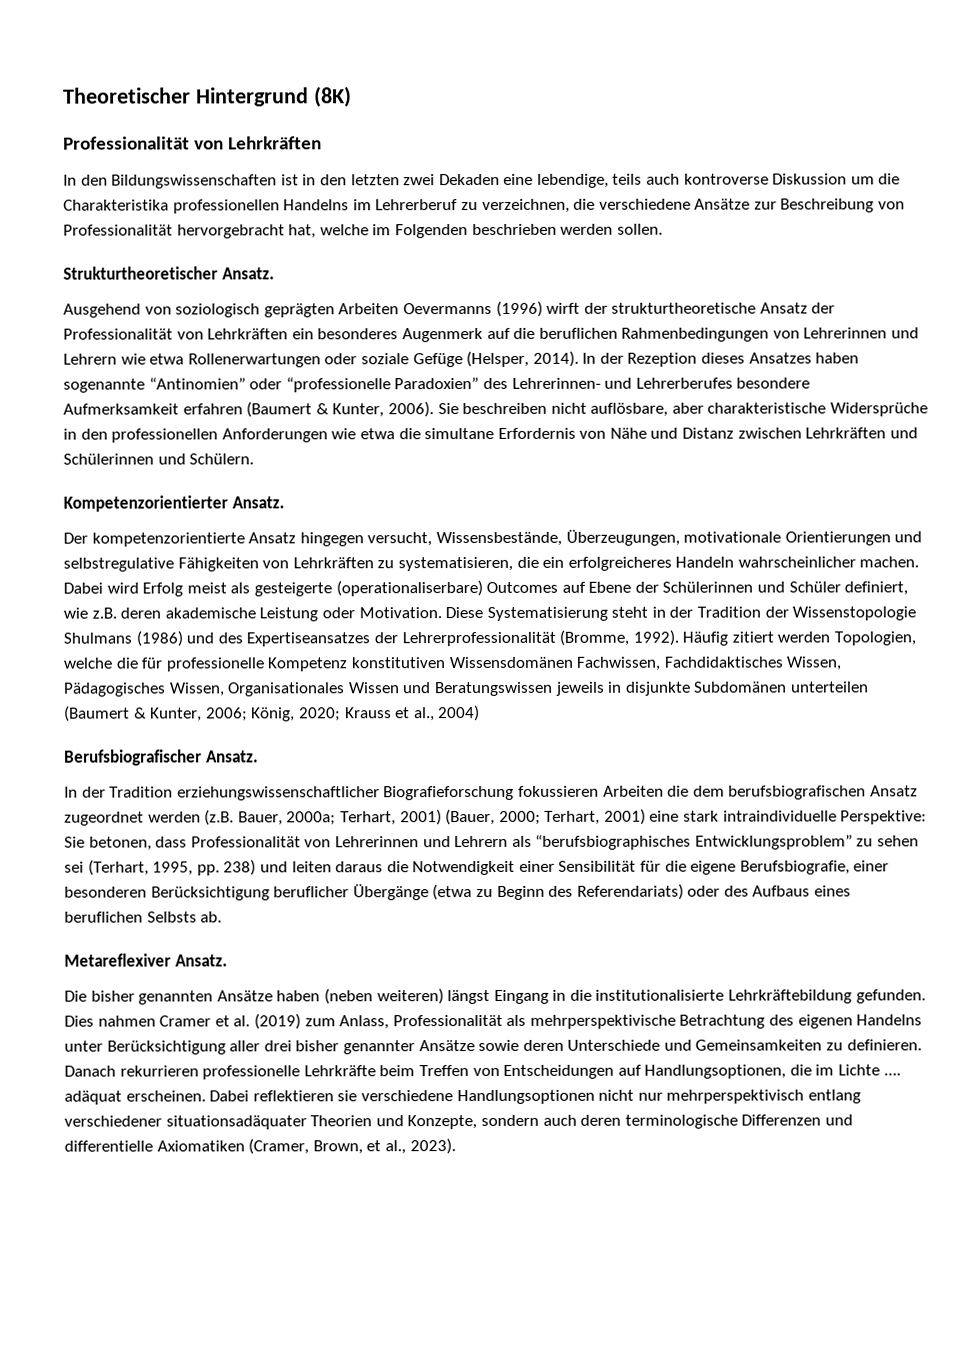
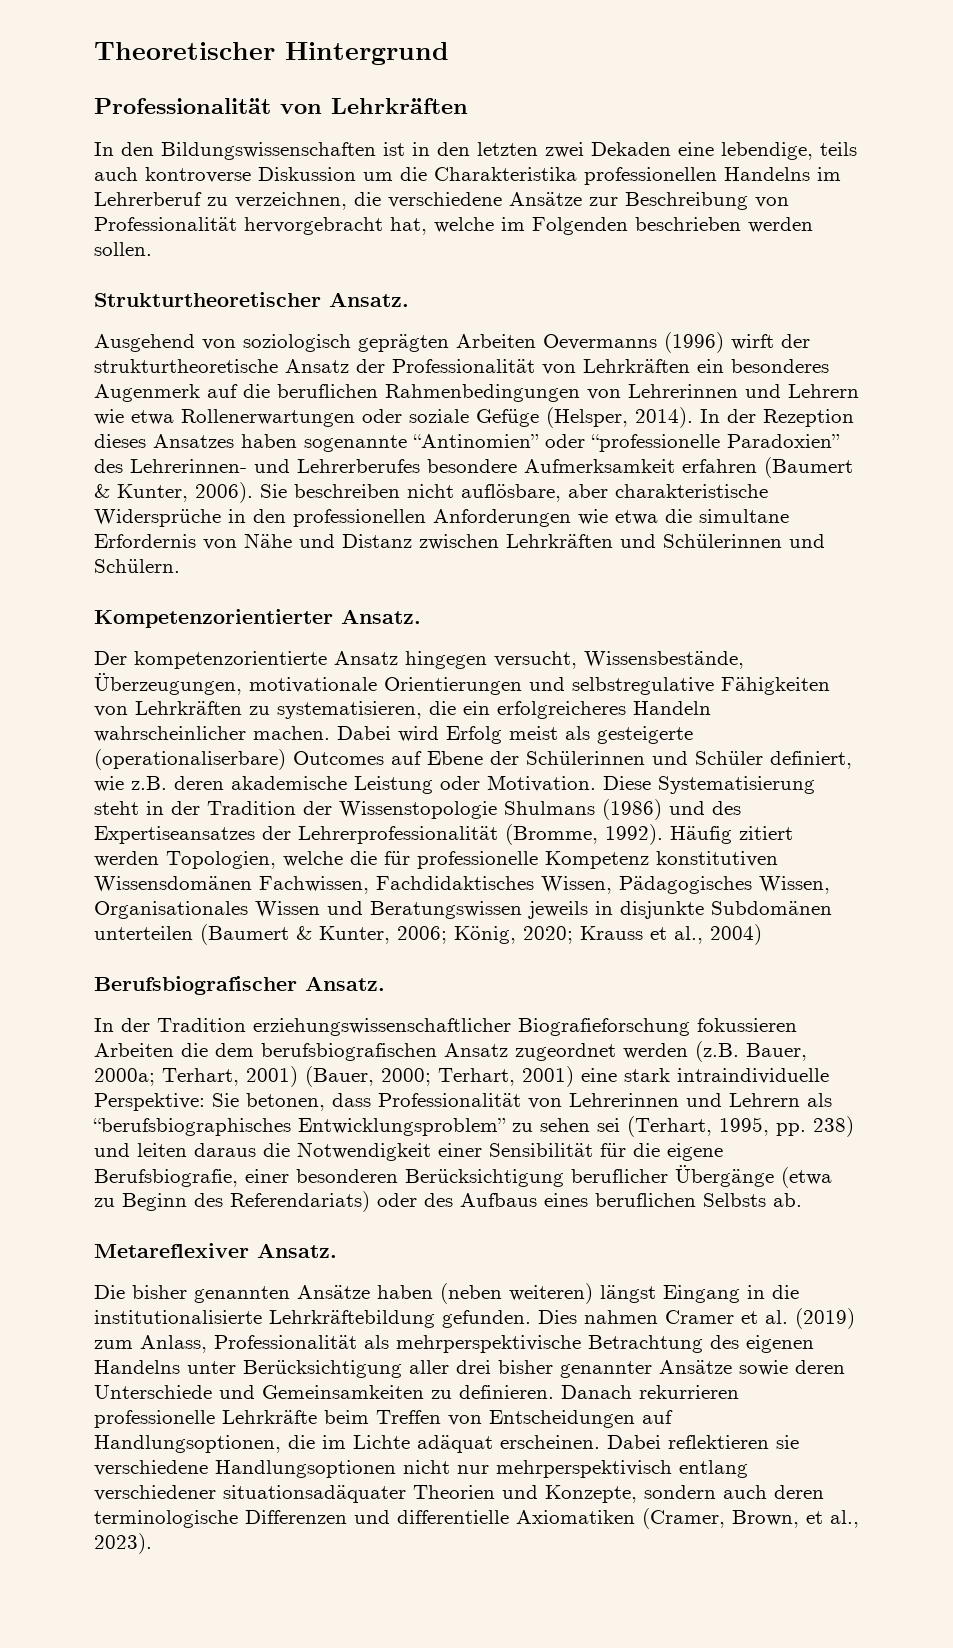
[313,86,352,108] (8K) -> (449, 53) none
[883,1073,901,1076] …. -> (410, 1442) none

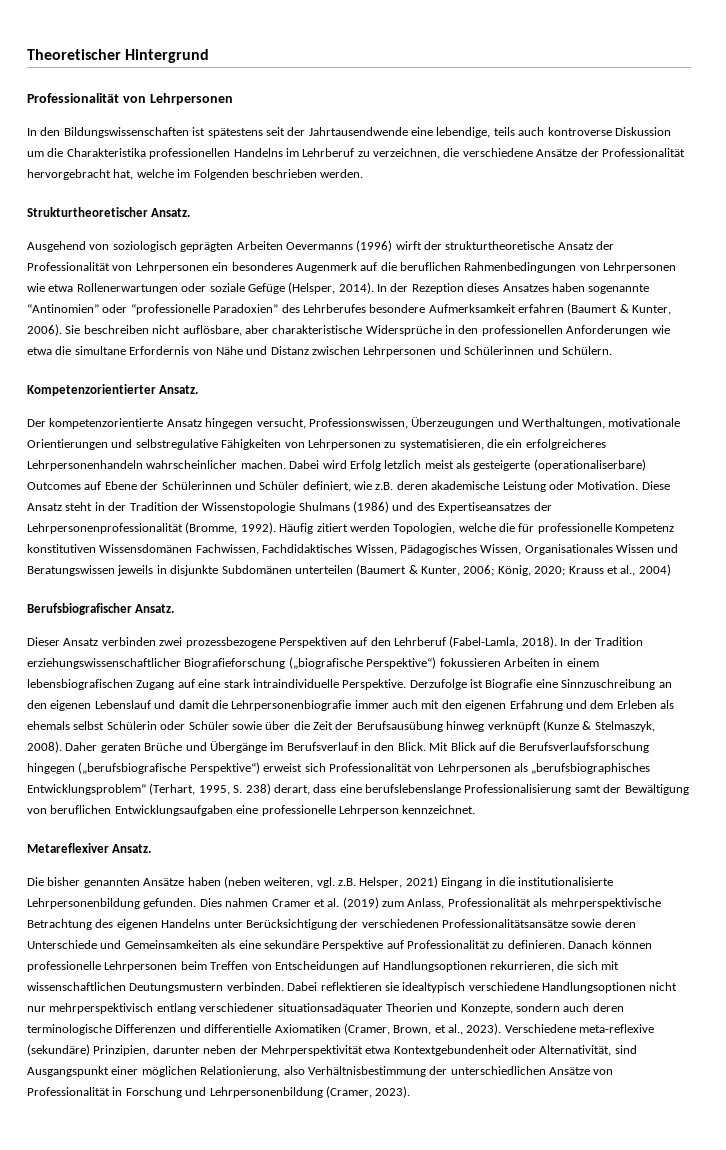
[331,98,468,114] Lehrkräften -> [149,93,233,105] Lehrpersonen
[412,142,671,158] in den letzten zwei Dekaden -> [207,127,408,138] spätestens seit der Jahrtausendwende
[94,192,202,206] Lehrerberuf -> [302,148,355,157] Lehrberuf
[589,192,789,210] zur Beschreibung von -> [580,148,599,157] der
[748,217,813,233] [94,242,152,256] werden sollen. -> [320,169,364,178] werden.
[583,359,690,373] Lehrkräften -> [135,262,209,273] Lehrpersonen
[628,384,859,398] Lehrerinnen und Lehrern -> [603,262,677,273] Lehrpersonen
[130,459,420,473] Lehrerinnen- und Lehrerberufes -> [302,304,366,313] Lehrberufes
[506,534,613,548] Lehrkräften -> [363,346,437,357] Lehrpersonen
[584,651,744,669] [94,673,242,695] Wissensbestände, Überzeugungen, -> [308,417,605,429] Professionswissen, Überzeugungen und Werthaltungen,
[135,701,242,715] Lehrkräften -> [307,439,381,450] Lehrpersonen
[633,701,711,715] Handeln -> [27,460,143,471] Lehrpersonenhandeln
(502, 735) none -> [384,460,422,469] letzlich
[658,776,815,794] Systematisierung -> [27,503,62,511] Ansatz
[298,826,498,844] Lehrerprofessionalität -> [27,523,183,534] Lehrpersonenprofessionalität
(385, 983) none -> [27,636,557,648] Dieser Ansatz verbinden zwei prozessbezogene Perspektiven auf den Lehrberuf (Fabel-Lamla, 2018).
[697,1018,797,1032] [94,1041,807,1062] [94,1066,829,1087] [94,1093,832,1111] [93,1116,854,1137] [94,1142,723,1161] [94,1165,832,1188] [94,1191,802,1212] fokussieren Arbeiten die dem berufsbiografischen Ansatz zugeordnet werden (z.B. Bauer, 2000a; Terhart, 2001) (Bauer, 2000; Terhart, 2001) eine stark intraindividuelle Perspektive: Sie betonen, dass Professionalität von Lehrerinnen und Lehrern als “berufsbiographisches Entwicklungsproblem” zu sehen sei (Terhart, 1995, pp. 238) und leiten daraus die Notwendigkeit einer Sensibilität für die eigene Berufsbiografie, einer besonderen Berücksichtigung beruflicher Übergänge (etwa zu Beginn des Referendariats) oder des Aufbaus eines beruflichen Selbsts ab. -> [288,657,599,669] [27,679,672,690] [27,700,674,711] [27,720,655,732] [27,741,649,753] [27,762,651,774] [27,783,689,795] [27,805,476,816] („biografische Perspektive“) fokussieren Arbeiten in einem lebensbiografischen Zugang auf eine stark intraindividuelle Perspektive. Derzufolge ist Biografie eine Sinnzuschreibung an den eigenen Lebenslauf und damit die Lehrpersonenbiografie immer auch mit den eigenen Erfahrung und dem Erleben als ehemals selbst Schülerin oder Schüler sowie über die Zeit der Berufsausübung hinweg verknüpft (Kunze & Stelmaszyk, 2008). Daher geraten Brüche und Übergänge im Berufsverlauf in den Blick. Mit Blick auf die Berufsverlaufsforschung hingegen („berufsbiografische Perspektive“) erweist sich Professionalität von Lehrpersonen als „berufsbiographisches Entwicklungsproblem“ (Terhart, 1995, S. 238) derart, dass eine berufslebenslange Professionalisierung samt der Bewältigung von beruflichen Entwicklungsaufgaben eine professionelle Lehrperson kennzeichnet.
[509,1283,656,1304] weiteren) längst -> [264,876,438,888] weiteren, vgl. z.B. Helsper, 2021)
[269,1310,435,1328] Lehrkräftebildung -> [27,898,140,909] Lehrpersonenbildung
[409,1360,732,1378] aller drei bisher genannter Ansätze -> [340,919,568,928] der verschiedenen Professionalitätsansätze
[431,1385,739,1399] [94,1410,317,1428] zu definieren. Danach rekurrieren professionelle Lehrkräfte -> [221,940,652,951] [27,961,178,972] als eine sekundäre Perspektive auf Professionalität zu definieren. Danach können professionelle Lehrpersonen
[94,1435,600,1453] Handlungsoptionen, die im Lichte adäquat erscheinen. -> [382,961,620,972] [27,982,284,993] Handlungsoptionen rekurrieren, die sich mit wissenschaftlichen Deutungsmustern verbinden.
(799, 1442) none -> [402,982,466,993] idealtypisch
(152, 1543) none -> [504,1024,655,1033] [27,1044,637,1056] [27,1066,614,1077] [27,1086,411,1098] Verschiedene meta-reflexive (sekundäre) Prinzipien, darunter neben der Mehrperspektivität etwa Kontextgebundenheit oder Alternativität, sind Ausgangspunkt einer möglichen Relationierung, also Verhältnisbestimmung der unterschiedlichen Ansätze von Professionalität in Forschung und Lehrpersonenbildung (Cramer, 2023).

